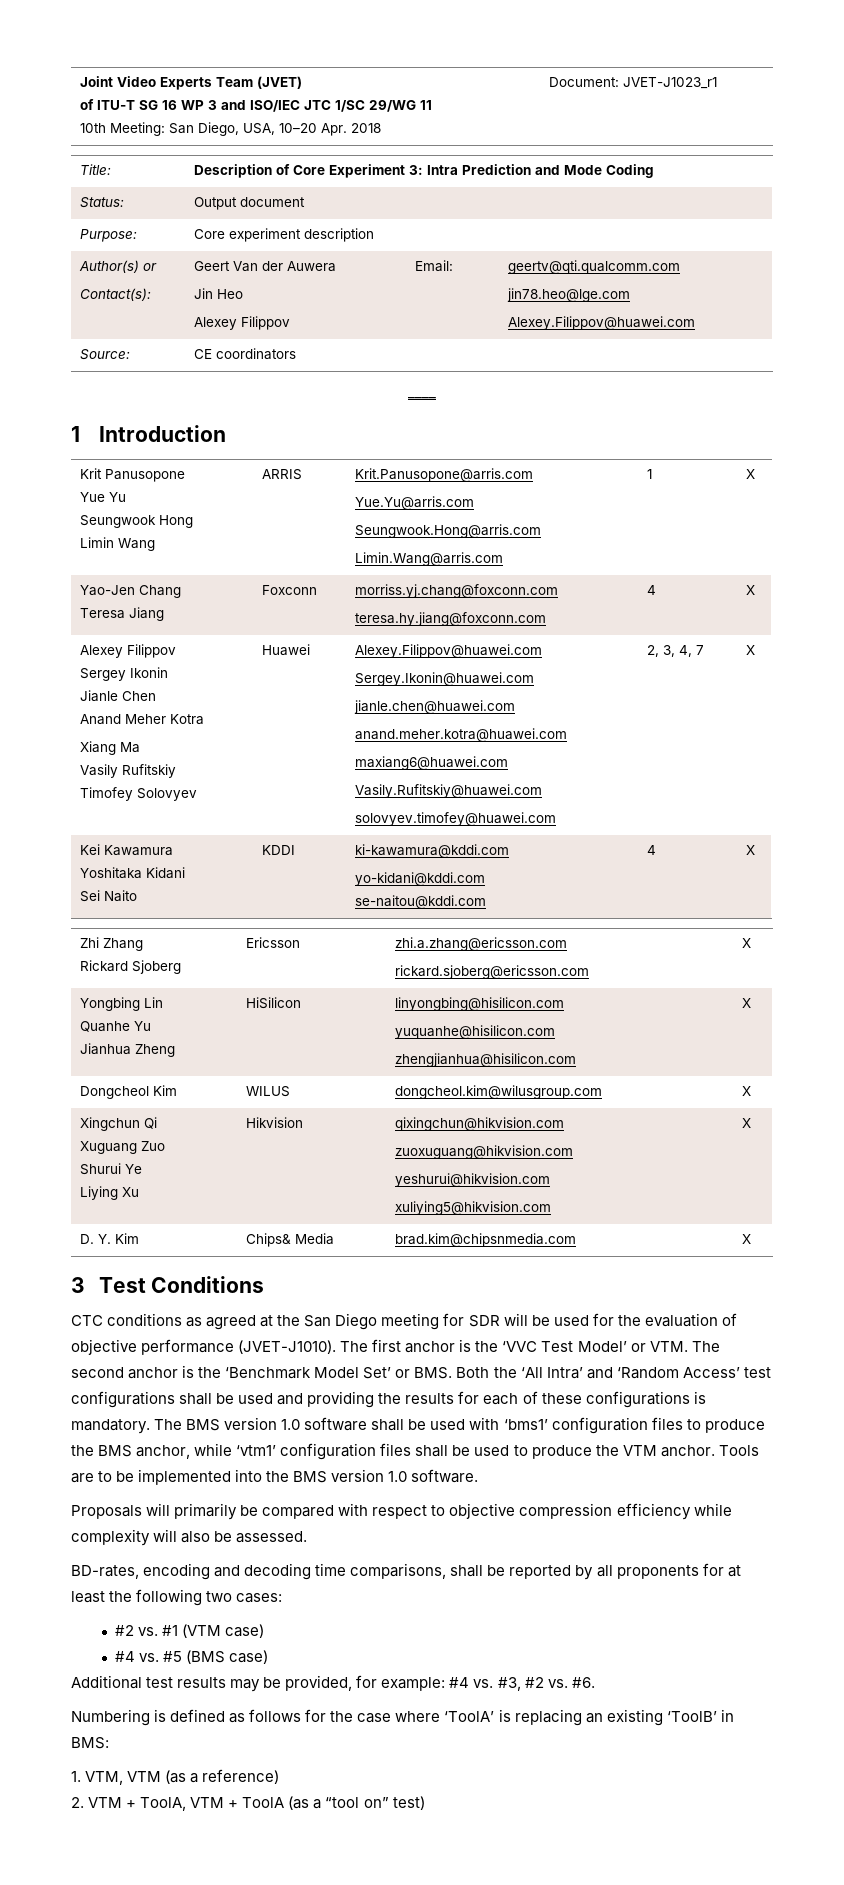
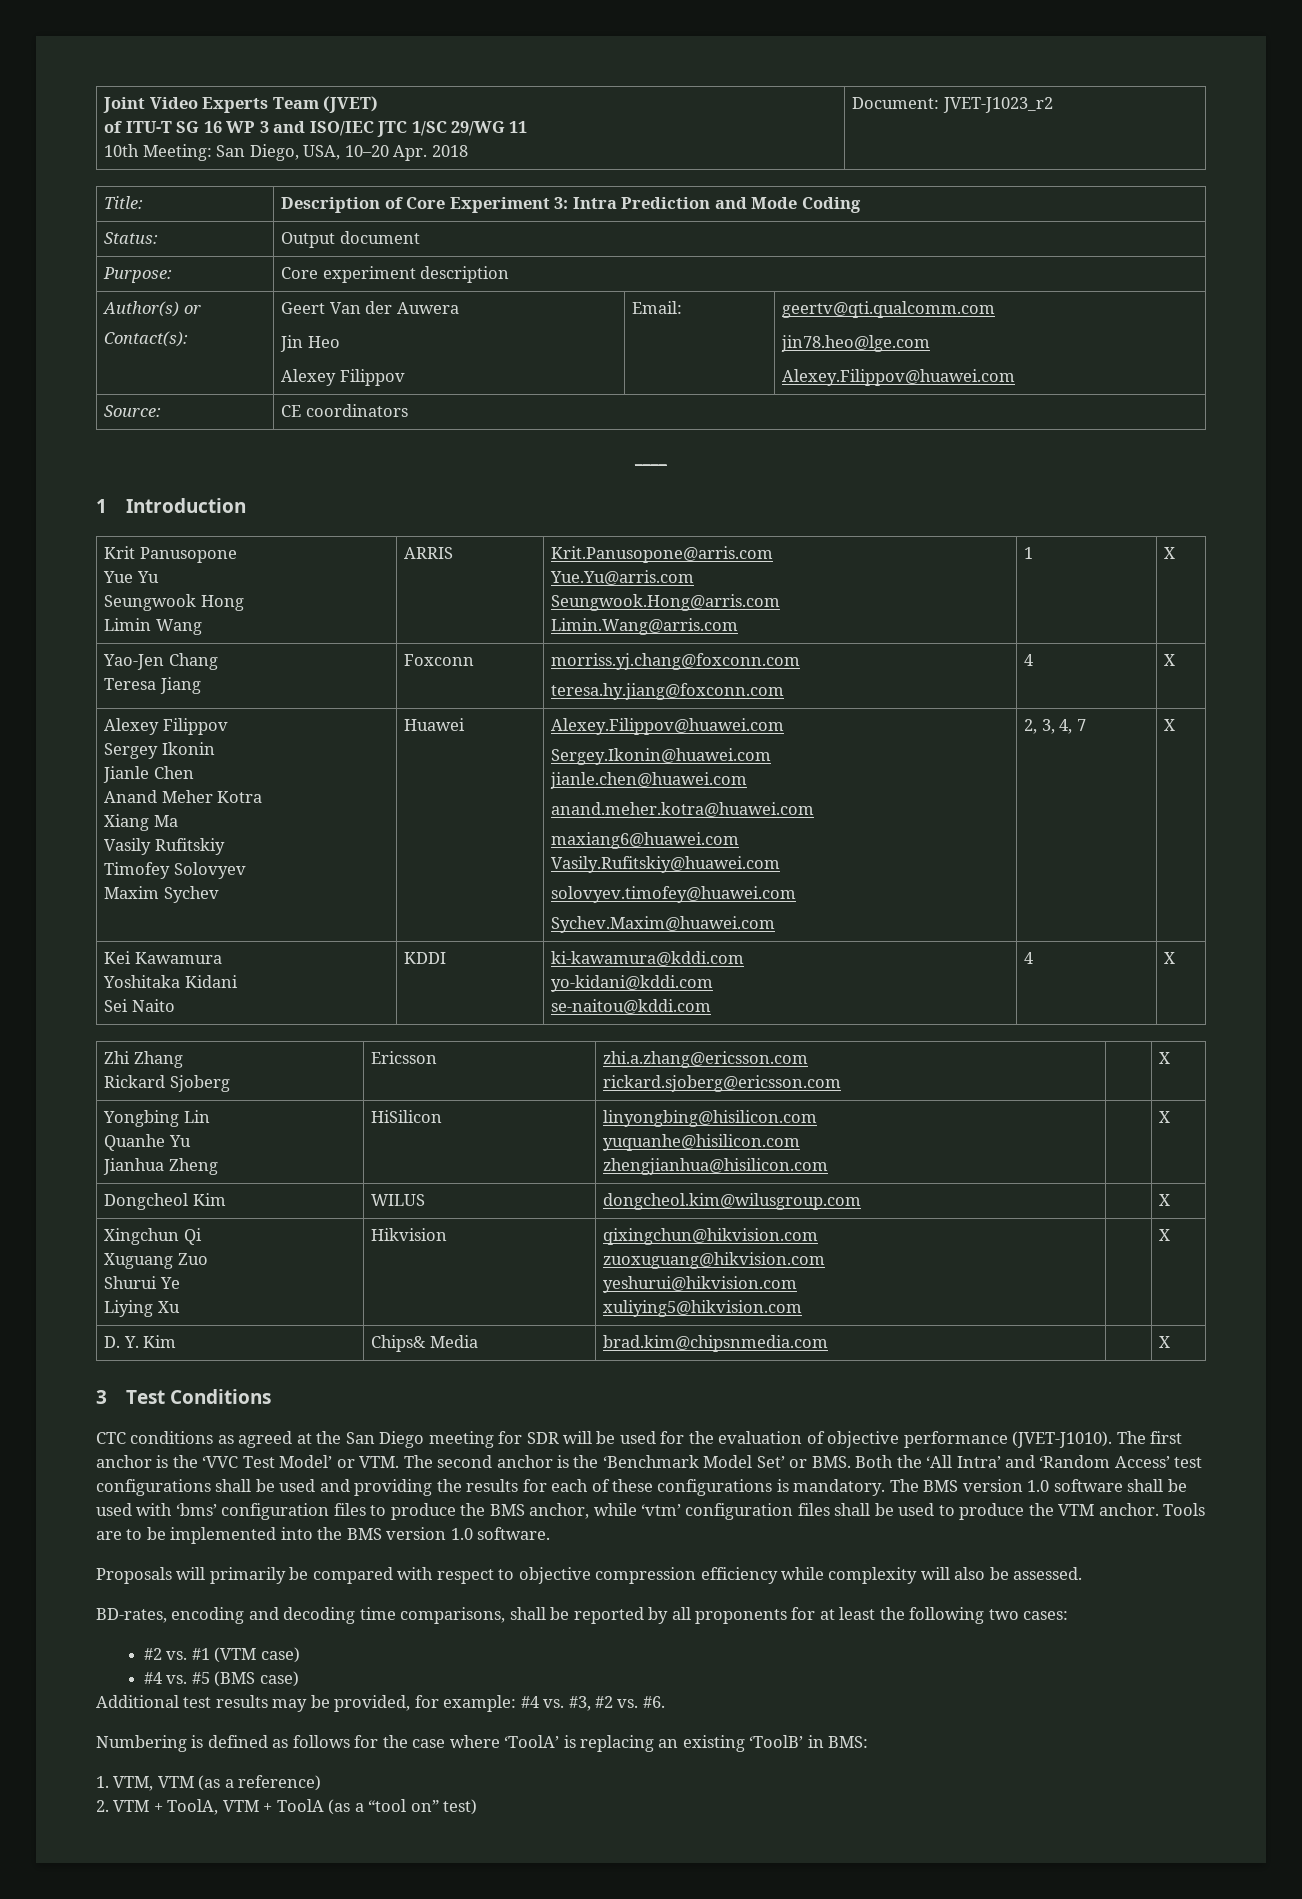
[622,77,717,89] JVET-J1023_r1 -> [942,97,1053,113] JVET-J1023_r2
(197, 794) none -> [104,886,219,903] // Maxim Sychev
(556, 819) none -> [551,916,776,933] // Sychev.Maxim@huawei.com
[503,1419,548,1430] ‘bms1’ -> [175,1503,217,1516] ‘bms’
[236,1445,277,1456] ‘vtm1’ -> [641,1504,682,1516] ‘vtm’

